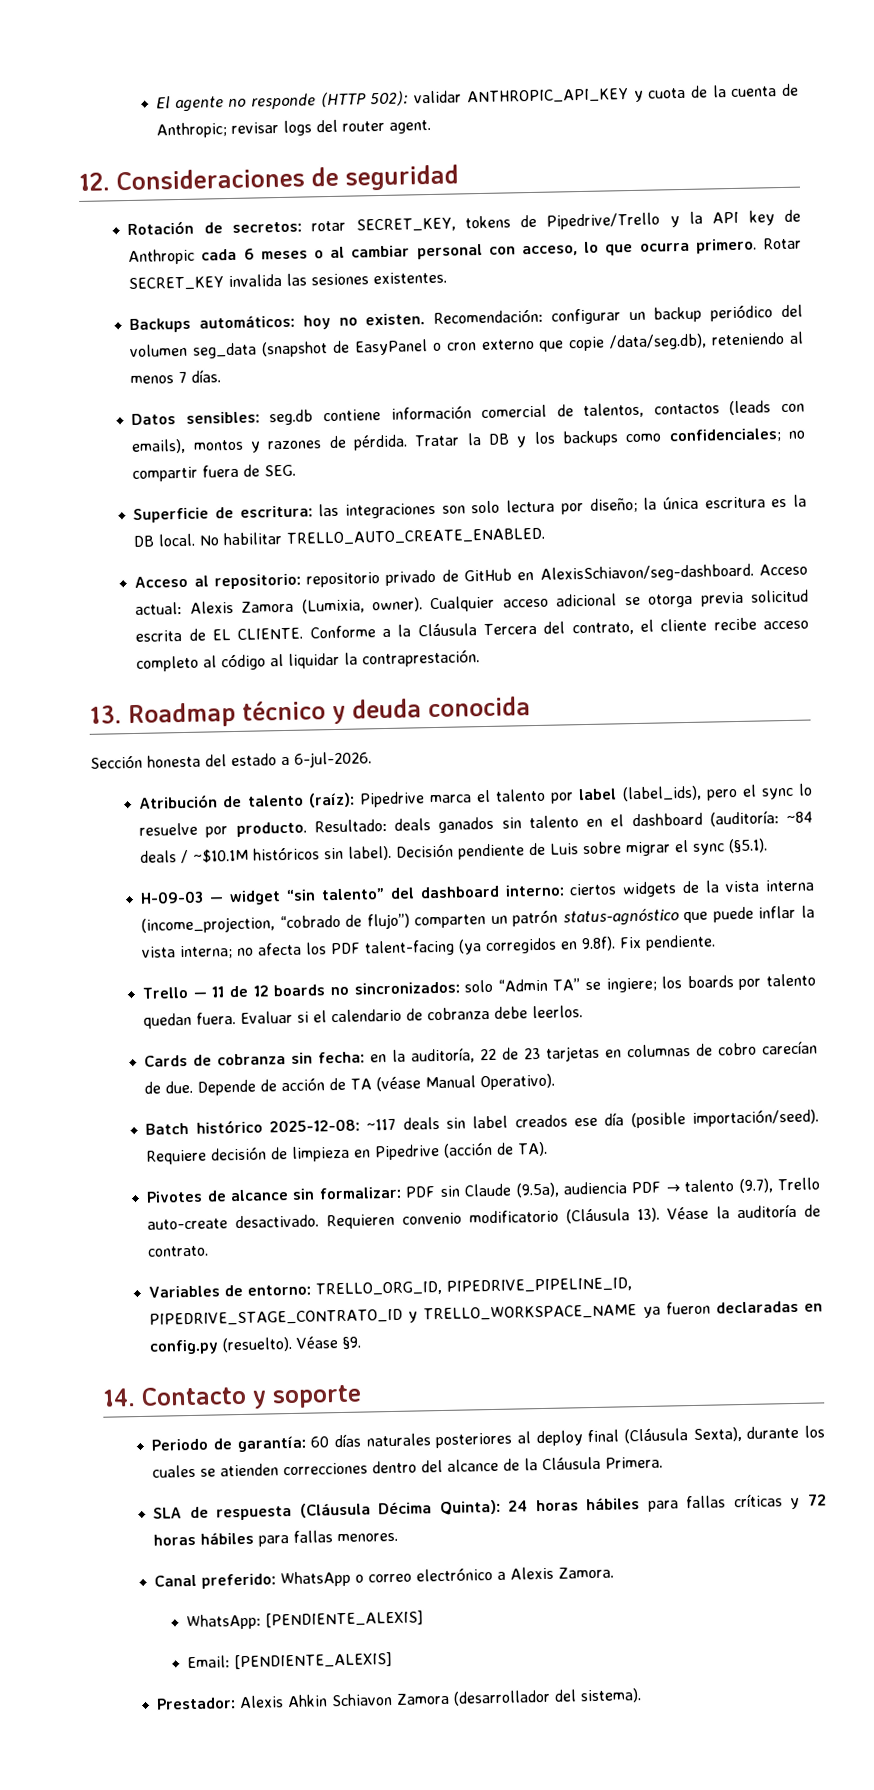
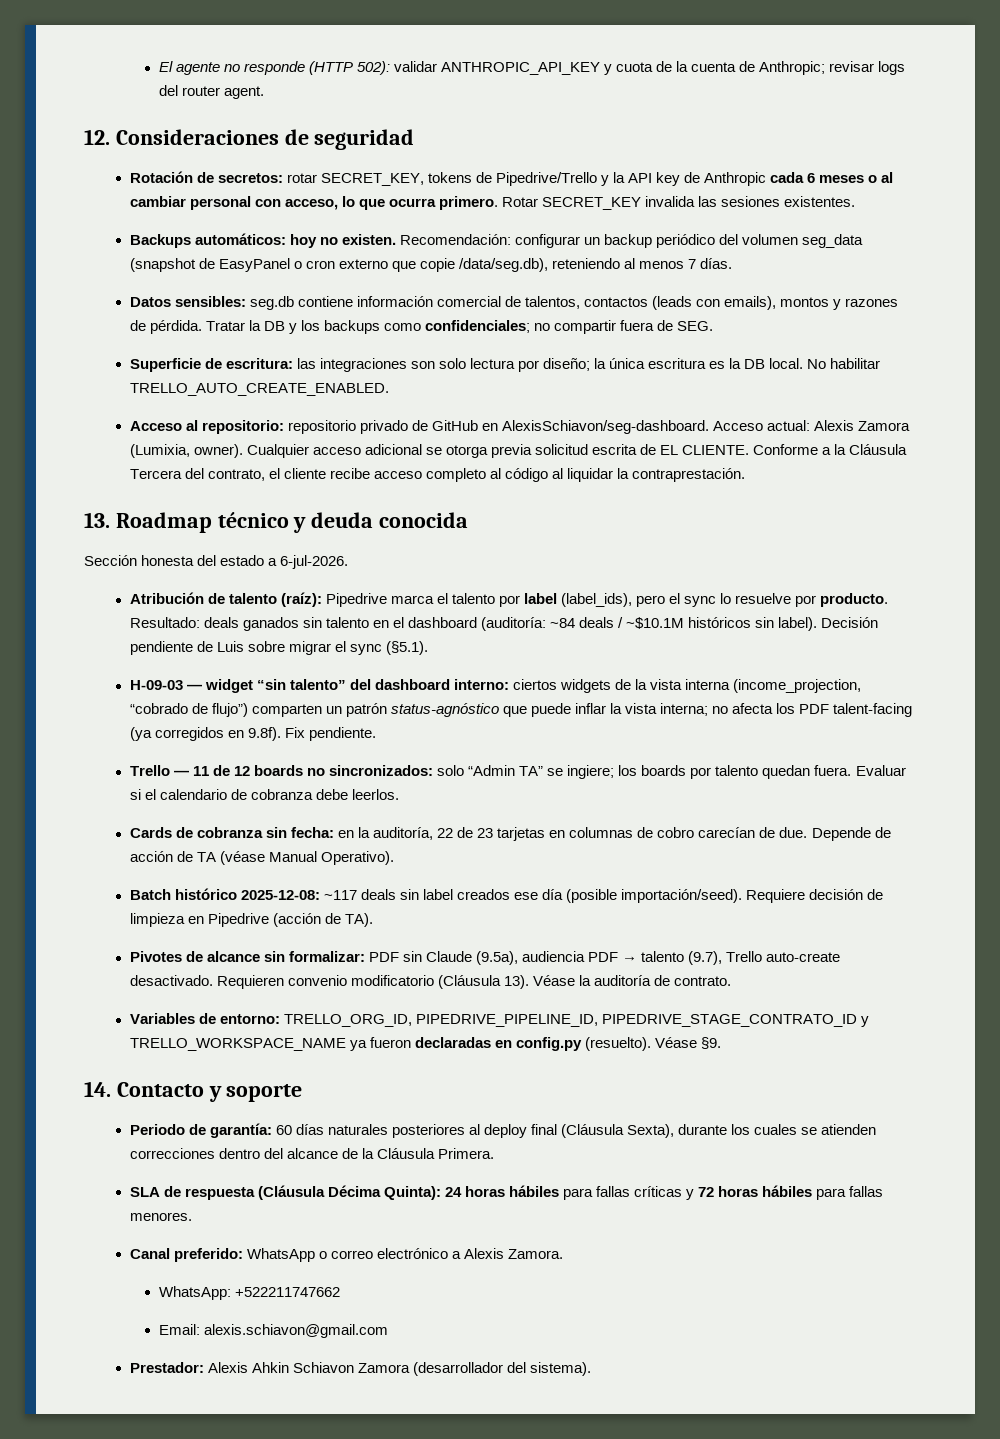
[264,1610,424,1628] [PENDIENTE_ALEXIS] -> [234,1287,340,1297] +522211747662
[233,1652,393,1670] [PENDIENTE_ALEXIS] -> [203,1324,388,1338] alexis.schiavon@gmail.com

